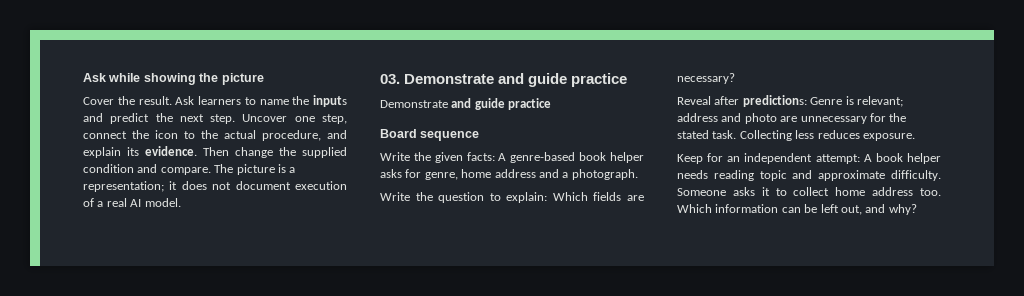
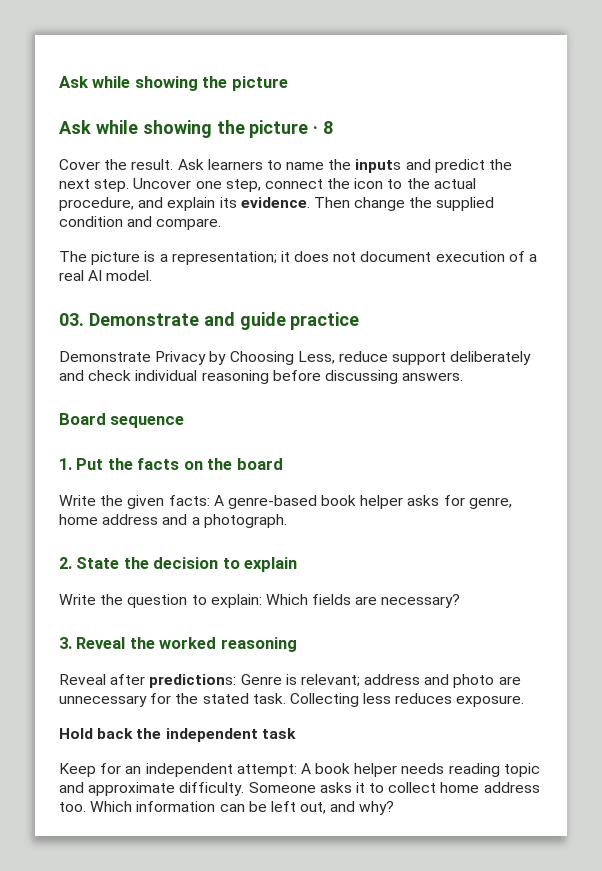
[83,73,264,85] Ask while showing the picture -> [59,76,288,91] [59,120,334,138] Ask while showing the picture // Ask while showing the picture · 8
(211, 171) none -> (222, 224) //
[451,98,552,110] [380,129,480,141] and guide practice // Board sequence -> [155,351,532,365] [59,370,464,384] [59,413,185,428] [59,458,283,470] Privacy by Choosing Less, reduce support deliberately and check individual reasoning before discussing answers. // Board sequence // 1. Put the facts on the board
(638, 174) none -> [59,557,298,572] // 2. State the decision to explain
(735, 78) none -> [59,637,297,652] // 3. Reveal the worked reasoning
(915, 137) none -> [59,728,296,742] // Hold back the independent task

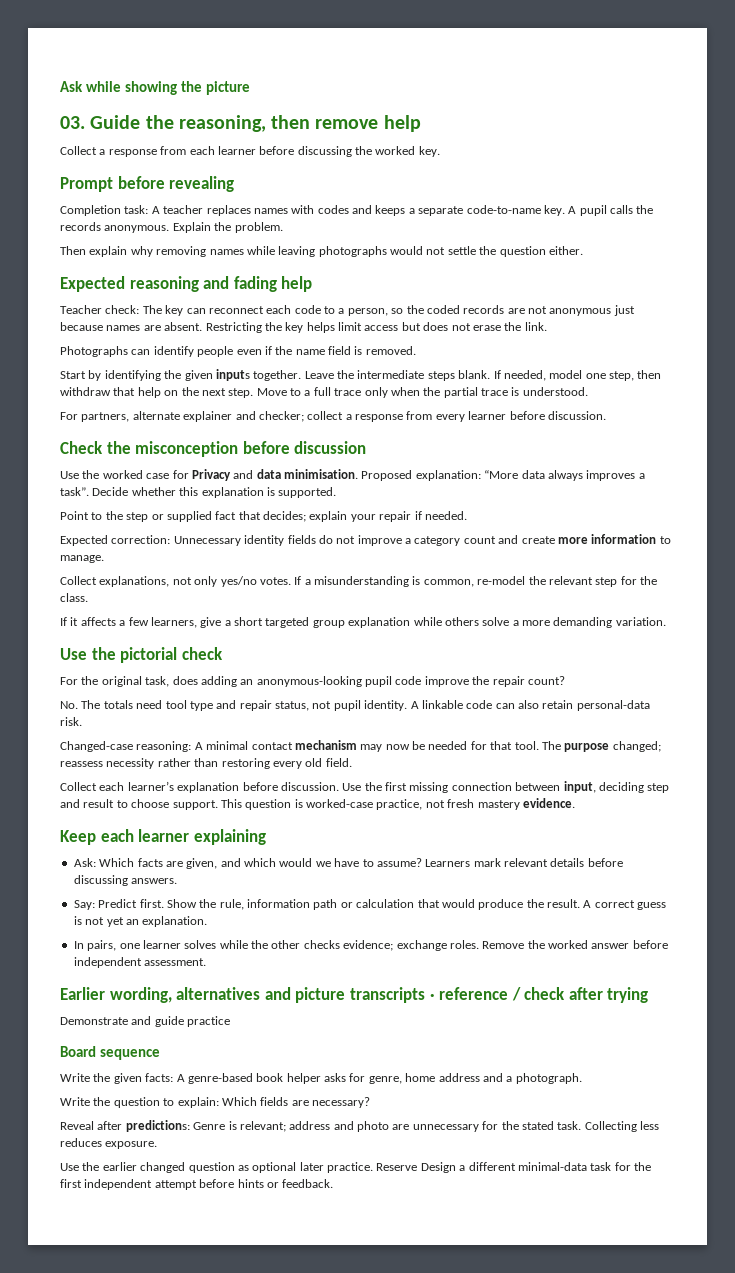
[59,120,334,138] [59,159,513,173] [59,178,476,192] [59,197,495,211] [59,216,222,230] [59,251,538,265] [59,270,153,281] [59,312,360,330] [59,351,532,365] [59,370,464,384] [59,413,185,428] [59,458,283,470] Ask while showing the picture · 8 // Cover the result. Ask learners to name the inputs and predict the next step. Uncover one step, connect the icon to the actual procedure, and explain its evidence. Then change the supplied condition and compare. // The picture is a representation; it does not document execution of a real AI model. // 03. Demonstrate and guide practice // Demonstrate Privacy by Choosing Less, reduce support deliberately and check individual reasoning before discussing answers. // Board sequence // 1. Put the facts on the board -> [60,115,421,132] [60,146,440,157] [60,176,235,192] [60,205,654,216] [60,222,283,233] [60,246,583,257] [60,276,313,292] [60,305,635,316] [60,322,547,333] [60,346,416,357] [60,369,662,381] [60,387,588,398] [60,411,606,422] [60,441,367,457] [60,469,645,481] [60,487,337,498] [60,511,467,522] [60,534,671,546] [60,555,104,563] [60,576,657,587] [60,593,88,602] [60,617,666,628] [60,647,223,663] [60,676,565,687] [60,700,650,711] [60,717,82,726] [60,740,661,752] [60,758,352,769] [60,781,670,793] [60,798,575,810] [60,829,266,845] [73,858,623,869] [73,875,178,886] [73,899,667,910] [73,916,208,927] [73,940,668,951] [73,957,207,968] [60,987,649,1003] [60,1016,231,1027] [60,1046,160,1060] 03. Guide the reasoning, then remove help // Collect a response from each learner before discussing the worked key. // Prompt before revealing // Completion task: A teacher replaces names with codes and keeps a separate code-to-name key. A pupil calls the records anonymous. Explain the problem. // Then explain why removing names while leaving photographs would not settle the question either. // Expected reasoning and fading help // Teacher check: The key can reconnect each code to a person, so the coded records are not anonymous just because names are absent. Restricting the key helps limit access but does not erase the link. // Photographs can identify people even if the name field is removed. // Start by identifying the given inputs together. Leave the intermediate steps blank. If needed, model one step, then withdraw that help on the next step. Move to a full trace only when the partial trace is understood. // For partners, alternate explainer and checker; collect a response from every learner before discussion. // Check the misconception before discussion // Use the worked case for Privacy and data minimisation. Proposed explanation: “More data always improves a task”. Decide whether this explanation is supported. // Point to the step or supplied fact that decides; explain your repair if needed. // Expected correction: Unnecessary identity fields do not improve a category count and create more information to manage. // Collect explanations, not only yes/no votes. If a misunderstanding is common, re-model the relevant step for the class. // If it affects a few learners, give a short targeted group explanation while others solve a more demanding variation. // Use the pictorial check // For the original task, does adding an anonymous-looking pupil code improve the repair count? // No. The totals need tool type and repair status, not pupil identity. A linkable code can also retain personal-data risk. // Changed-case reasoning: A minimal contact mechanism may now be needed for that tool. The purpose changed; reassess necessity rather than restoring every old field. // Collect each learner’s explanation before discussion. Use the first missing connection between input, deciding step and result to choose support. This question is worked-case practice, not fresh mastery evidence. // Keep each learner explaining // Ask: Which facts are given, and which would we have to assume? Learners mark relevant details before discussing answers. // Say: Predict first. Show the rule, information path or calculation that would produce the result. A correct guess is not yet an explanation. // In pairs, one learner solves while the other checks evidence; exchange roles. Remove the worked answer before independent assessment. // Earlier wording, alternatives and picture transcripts · reference / check after trying // Demonstrate and guide practice // Board sequence
[59,557,298,572] // 2. State the decision to explain -> (582, 1078) none
[59,637,297,652] // 3. Reveal the worked reasoning -> (370, 1102) none
[59,728,296,742] [59,763,540,777] [59,782,540,796] [59,801,395,815] Hold back the independent task // Keep for an independent attempt: A book helper needs reading topic and approximate difficulty. Someone asks it to collect home address too. Which information can be left out, and why? -> [60,1162,651,1173] [60,1179,334,1190] Use the earlier changed question as optional later practice. Reserve Design a different minimal-data task for the first independent attempt before hints or feedback.

